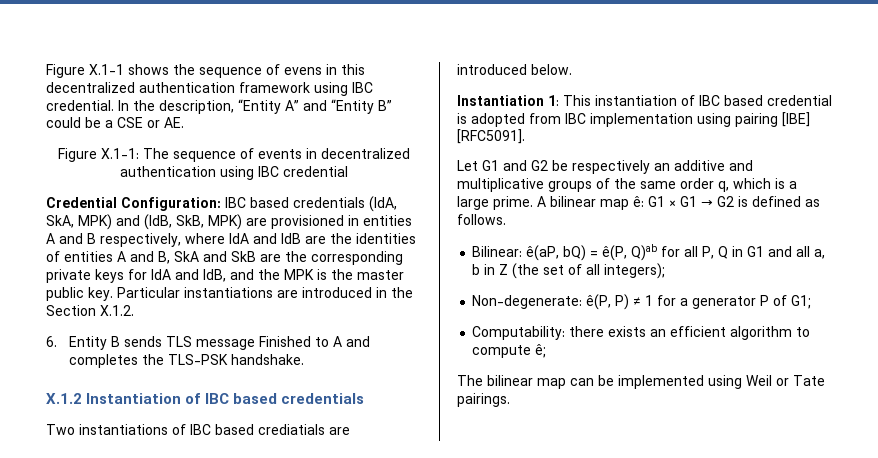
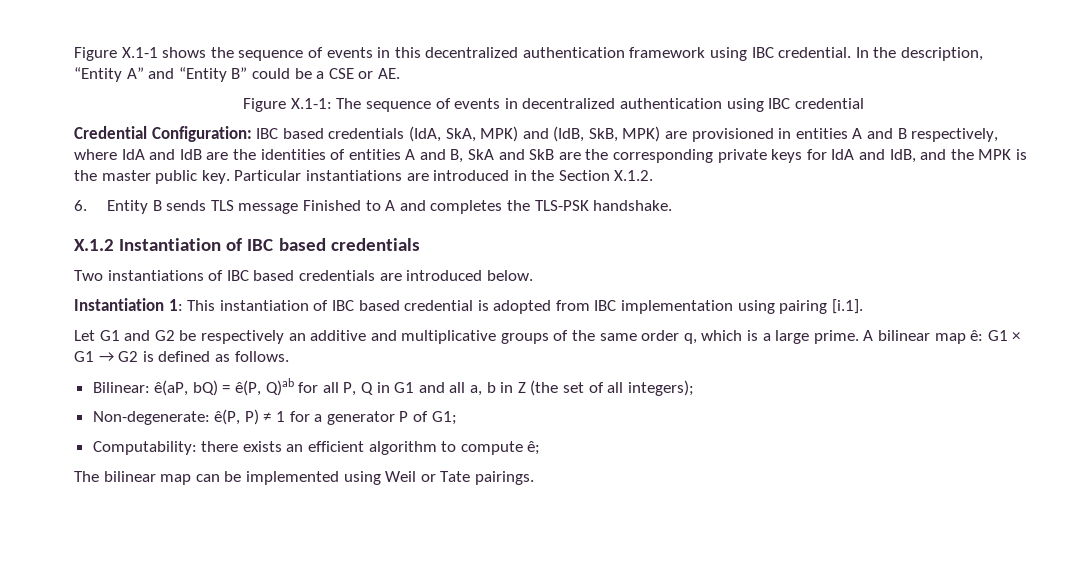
[284,67,322,75] evens -> [326,47,373,58] events
[258,424,325,435] crediatials -> [298,270,375,281] credentials
[782,112,810,127] [457,129,525,144] [IBE] [RFC5091]. -> [831,299,863,314] [i.1].

